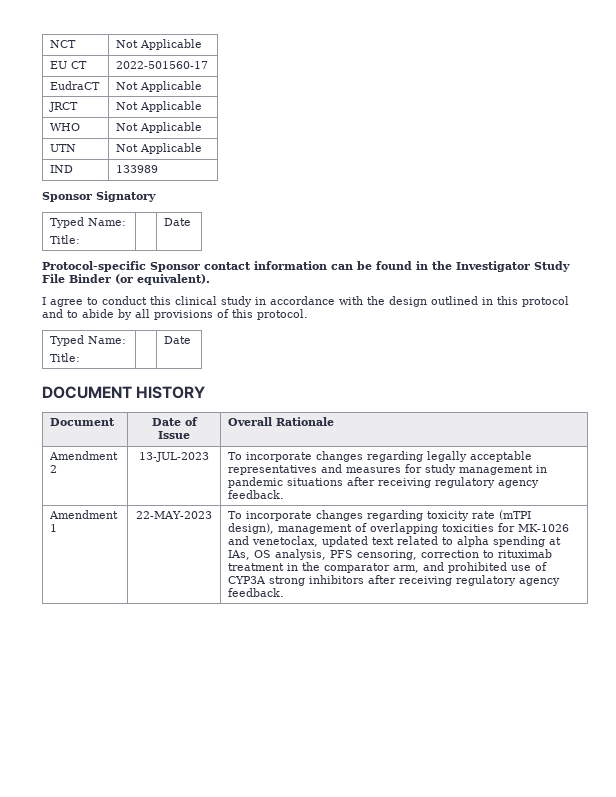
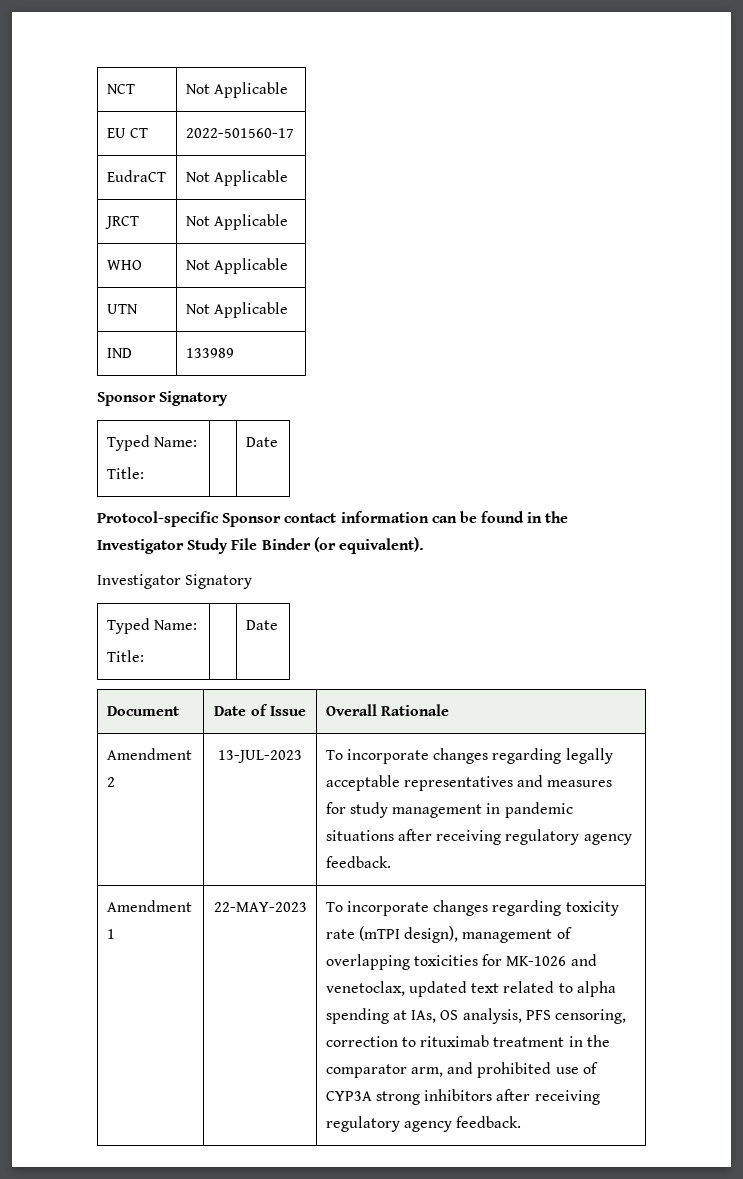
[42,296,569,307] [42,309,308,320] [50,335,127,346] [50,353,81,362] [164,336,192,344] [42,386,206,399] I agree to conduct this clinical study in accordance with the design outlined in this protocol and to abide by all provisions of this protocol. // Typed Name: // Title: | | Date // DOCUMENT HISTORY -> [97,574,253,589] [106,618,198,634] [106,650,144,662] [245,620,278,630] Investigator Signatory // Typed Name: // Title: | | Date

